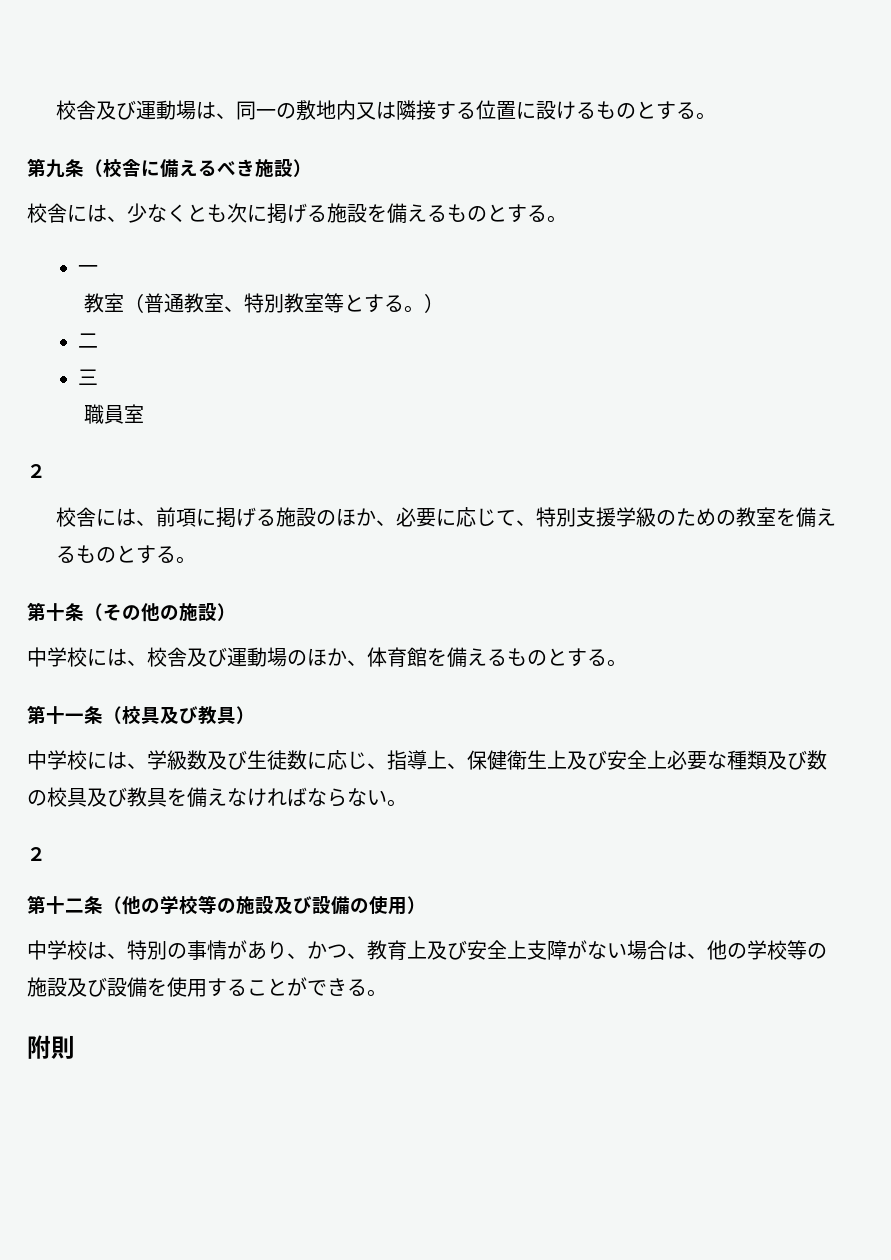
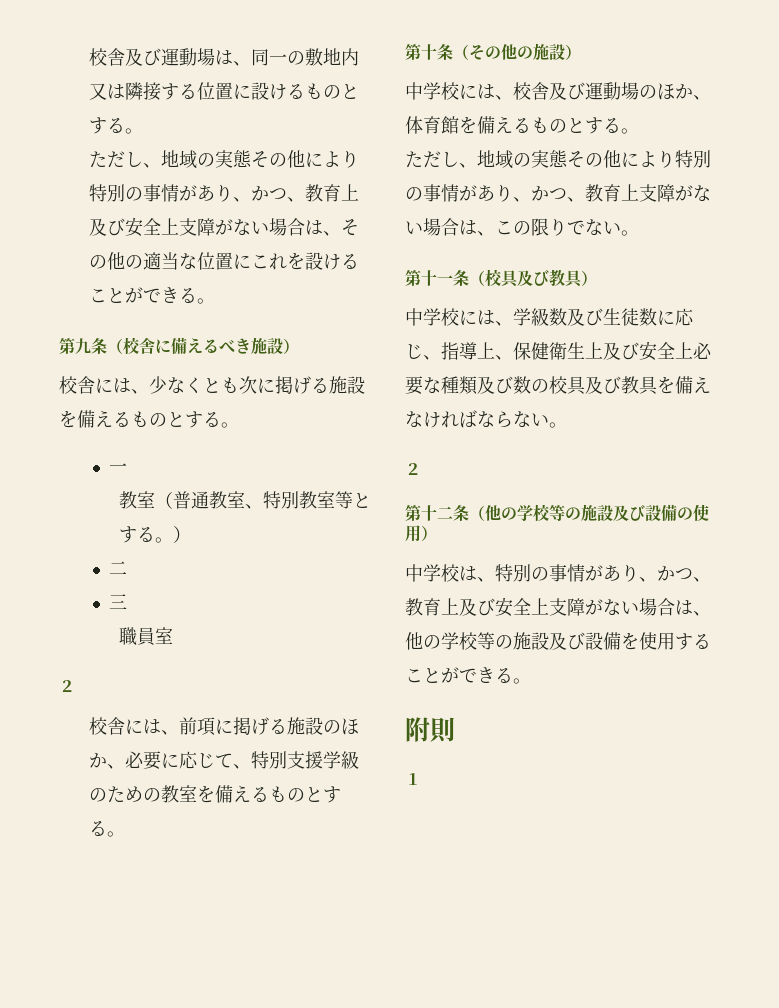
(716, 116) none -> [89,150,360,169] [89,184,360,202] [89,217,360,237] [89,252,360,270] [89,287,216,304] // ただし、地域の実態その他により特別の事情があり、かつ、教育上及び安全上支障がない場合は、その他の適当な位置にこれを設けることができる。
(627, 663) none -> [405,150,711,169] [405,184,711,202] [405,218,639,236] // ただし、地域の実態その他により特別の事情があり、かつ、教育上支障がない場合は、この限りでない。
(75, 1047) none -> [405,773,421,785] // １

